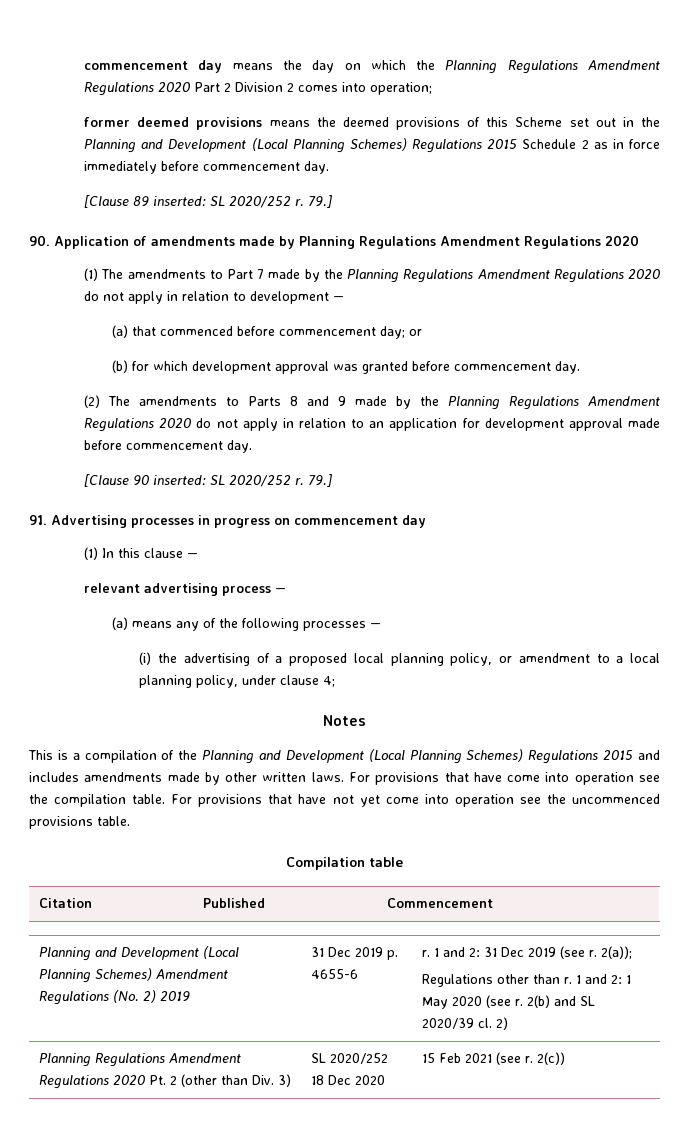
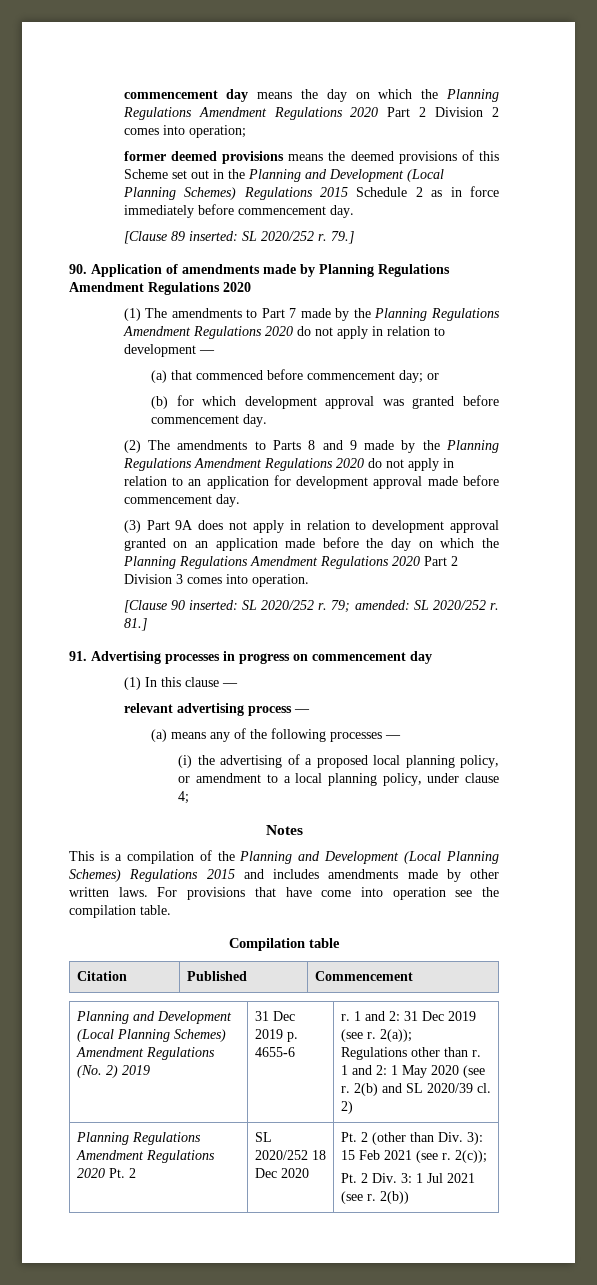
(253, 446) none -> [123,520,499,533] [123,537,499,551] [122,556,458,569] [123,574,309,587] // (3) Part 9A does not apply in relation to development approval granted on an application made before the day on which the Planning Regulations Amendment Regulations 2020 Part 2 Division 3 comes into operation.
[308,474,333,487] 79.] -> [331,600,499,613] [123,618,147,631] 79; amended: SL 2020/252 r. 81.]
[171,794,660,807] [29,816,130,829] For provisions that have not yet come into operation see the uncommenced provisions table. -> (171, 910) none
[181,1074,292,1087] (other than Div. 3) -> (136, 1173) none
(386, 1080) none -> [340,1132,483,1145] Pt. 2 (other than Div. 3):
[537,1052,566,1065] 2(c)) -> [454,1150,487,1163] [340,1173,475,1183] [340,1191,409,1204] 2(c)); // Pt. 2 Div. 3: 1 Jul 2021 (see r. 2(b))

